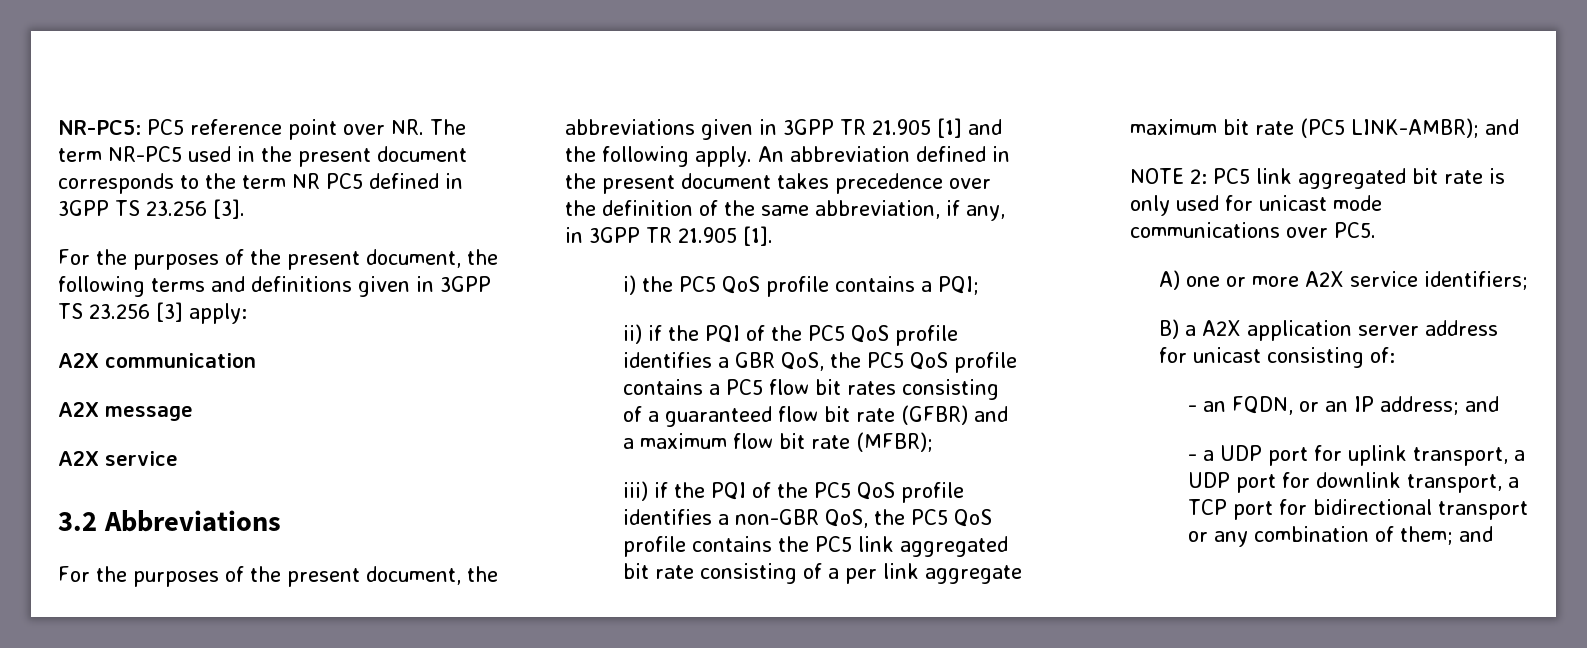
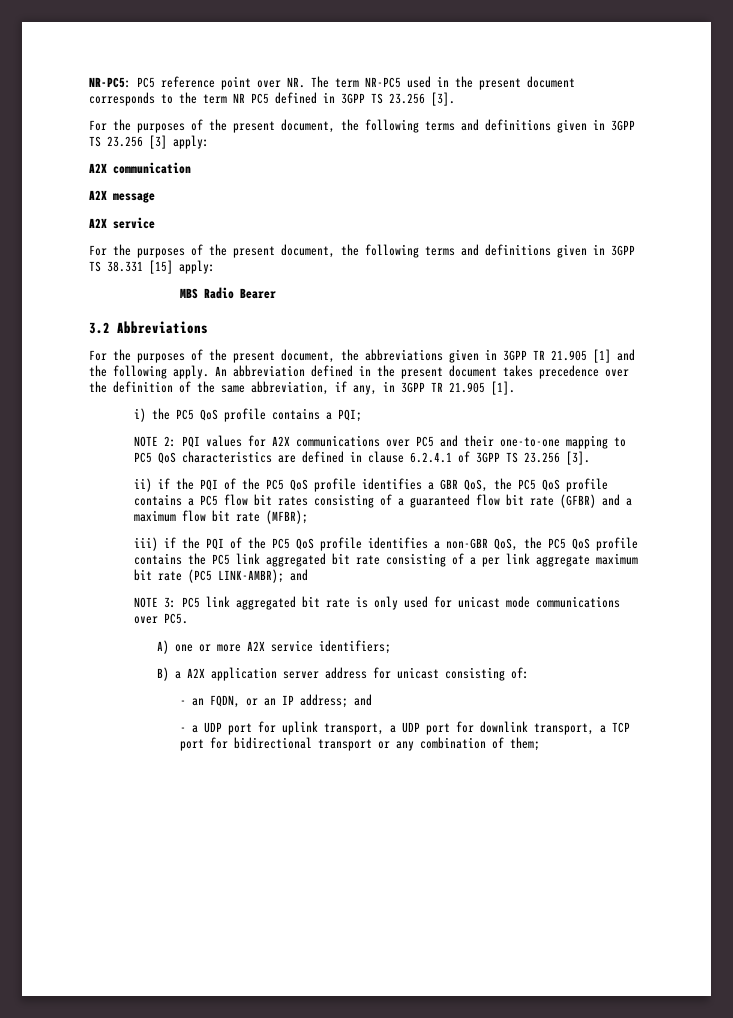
(178, 458) none -> [89,244,635,258] [89,260,215,274] [179,287,276,299] // For the purposes of the present document, the following terms and definitions given in 3GPP TS 38.331 [15] apply: // MBS Radio Bearer
(979, 285) none -> [134,435,627,449] [134,451,591,465] // NOTE 2: PQI values for A2X communications over PC5 and their one-to-one mapping to PC5 QoS characteristics are defined in clause 6.2.4.1 of 3GPP TS 23.256 [3].
[1189,169,1207,184] 2: -> [164,597,177,608] 3:
[1458,526,1493,542] and -> (540, 744) none

